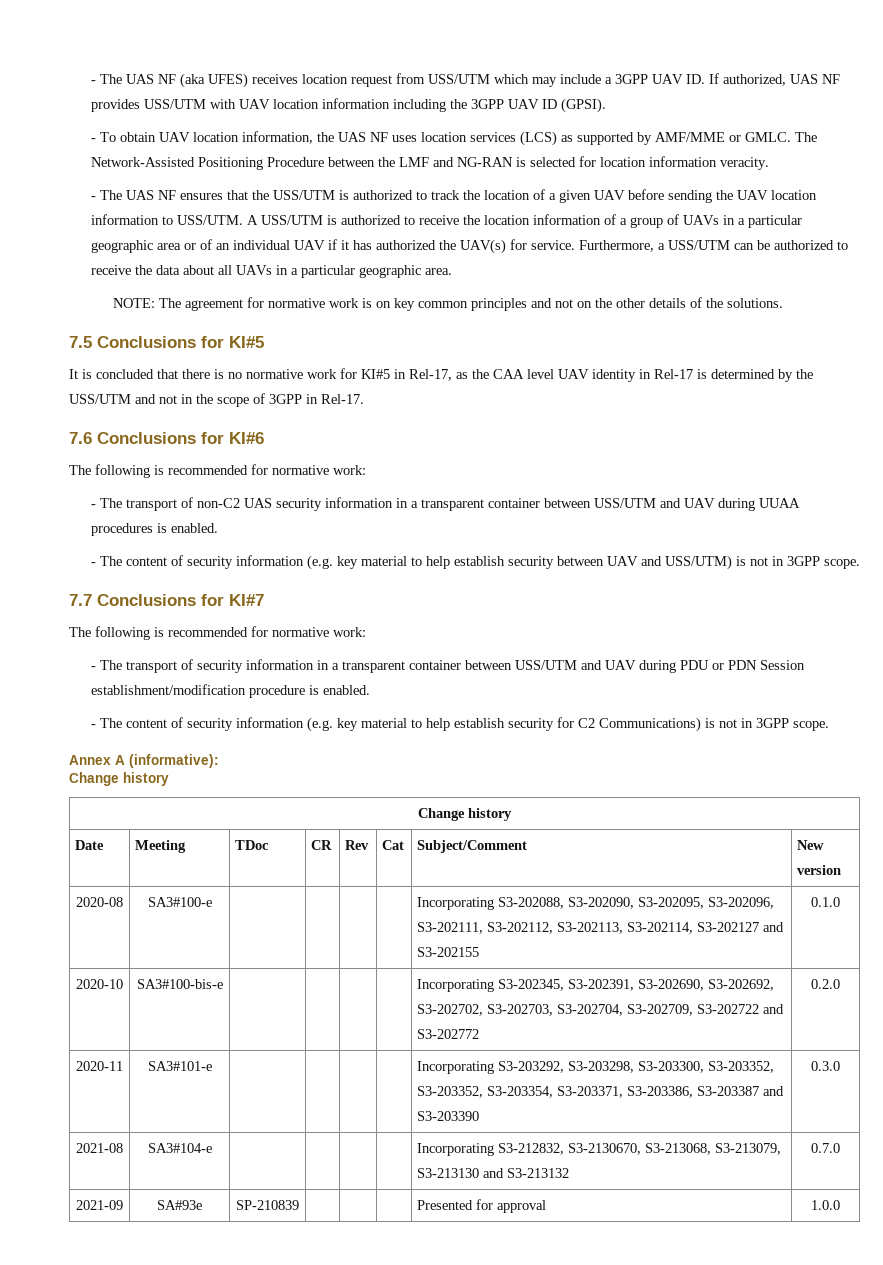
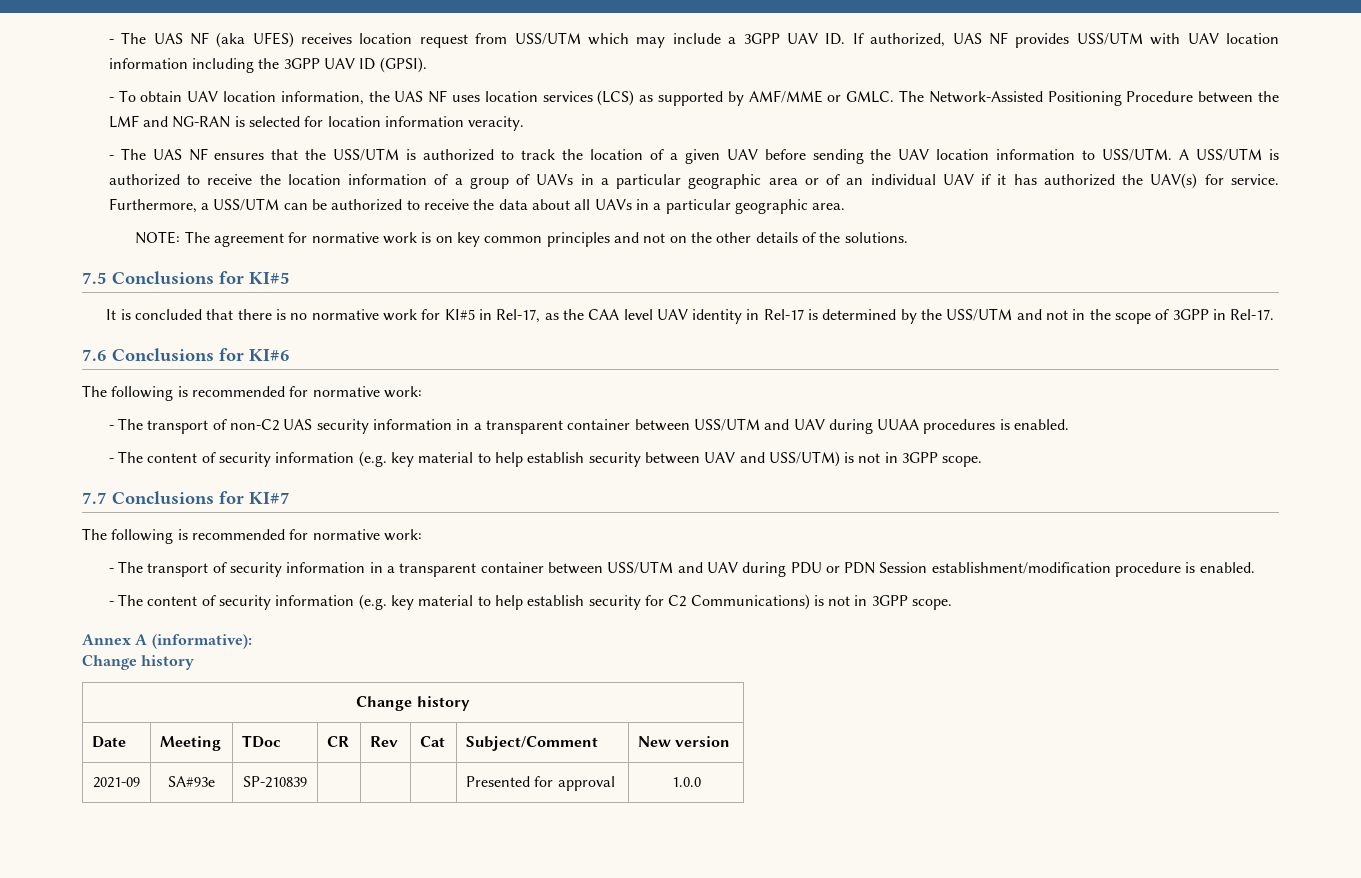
[76,897,123,907] [147,897,212,907] [417,897,775,910] [417,922,785,934] [417,947,480,957] [811,897,840,907] [76,979,123,989] [136,979,223,989] [417,979,775,992] [417,1004,785,1016] [417,1029,480,1039] [811,979,840,989] [76,1061,123,1071] [147,1061,212,1071] [417,1061,775,1074] [417,1086,785,1098] [417,1111,480,1121] [811,1061,840,1071] [76,1143,123,1153] [147,1143,212,1153] [417,1143,782,1156] [417,1168,570,1178] [811,1143,840,1153] // 2020-08 | SA3#100-e | | | | | Incorporating S3-202088, S3-202090, S3-202095, S3-202096, S3-202111, S3-202112, S3-202113, S3-202114, S3-202127 and S3-202155 | 0.1.0 // 2020-10 | SA3#100-bis-e | | | | | Incorporating S3-202345, S3-202391, S3-202690, S3-202692, S3-202702, S3-202703, S3-202704, S3-202709, S3-202722 and S3-202772 | 0.2.0 // 2020-11 | SA3#101-e | | | | | Incorporating S3-203292, S3-203298, S3-203300, S3-203352, S3-203352, S3-203354, S3-203371, S3-203386, S3-203387 and S3-203390 | 0.3.0 // 2021-08 | SA3#104-e | | | | | Incorporating S3-212832, S3-2130670, S3-213068, S3-213079, S3-213130 and S3-213132 | 0.7.0 -> (731, 741) none

